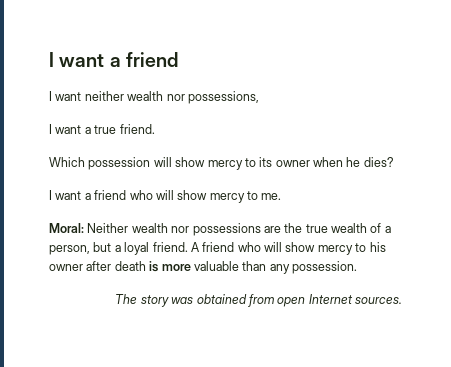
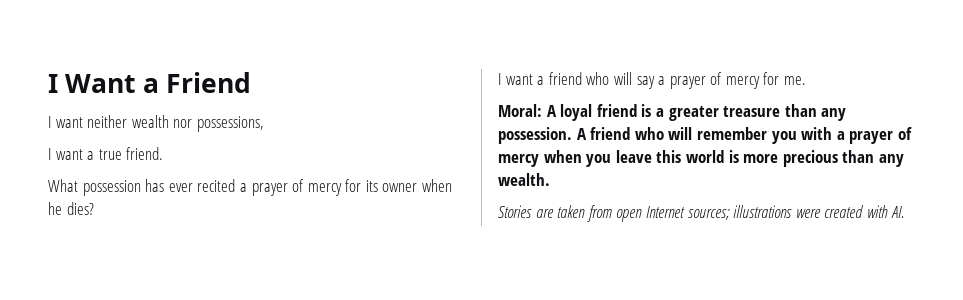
[49,52,178,67] I want a friend -> [48,72,252,93] I Want a Friend
[49,157,256,170] Which possession will show mercy to -> [48,179,362,196] What possession has ever recited a prayer of mercy for
[177,190,282,203] [49,223,391,236] [49,242,386,255] [49,261,146,271] show mercy to me. // Moral: Neither wealth nor possessions are the true wealth of a person, but a loyal friend. A friend who will show mercy to his owner after death -> [636,72,807,89] [498,104,847,121] [498,127,912,144] [498,150,724,167] say a prayer of mercy for me. // Moral: A loyal friend is a greater treasure than any possession. A friend who will remember you with a prayer of mercy when you leave this world
[193,261,357,274] [115,294,402,307] valuable than any possession. // The story was obtained from open Internet sources. -> [782,150,904,167] [498,173,550,186] [498,205,905,222] precious than any wealth. // Stories are taken from open Internet sources; illustrations were created with AI.

